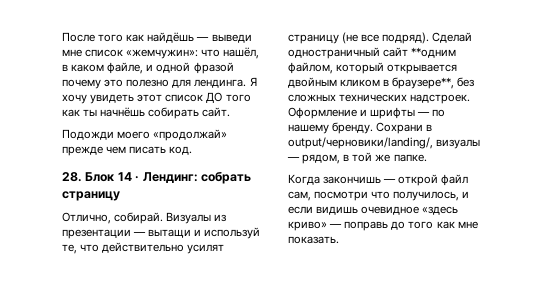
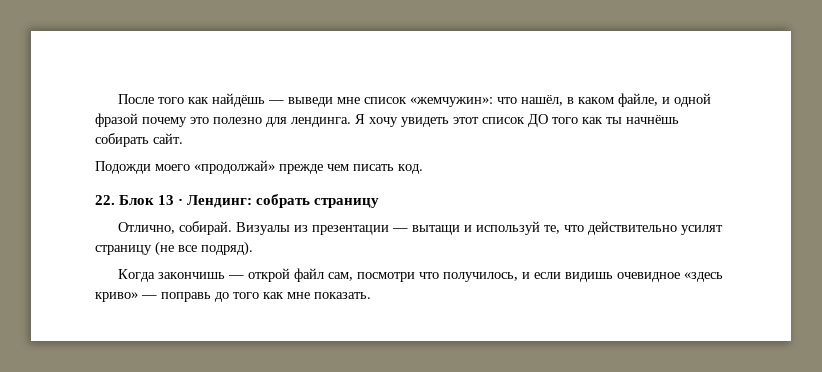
[62,172,132,182] 28. Блок 14 -> [95,195,175,205] 22. Блок 13
[432,32,473,43] [288,47,457,59] [288,62,458,74] [288,77,475,89] [288,94,471,104] [288,107,446,119] [288,122,433,134] [288,137,481,149] [287,152,427,164] Сделай одностраничный сайт **одним файлом, который открывается двойным кликом в браузере**, без сложных технических надстроек. Оформление и шрифты — по нашему бренду. Сохрани в output/черновики/landing/, визуалы — рядом, в той же папке. -> (253, 248) none

